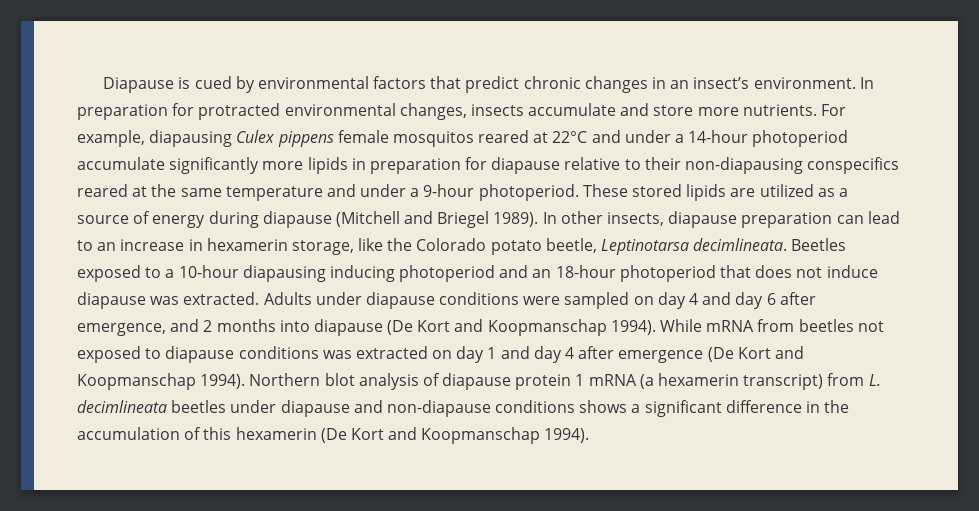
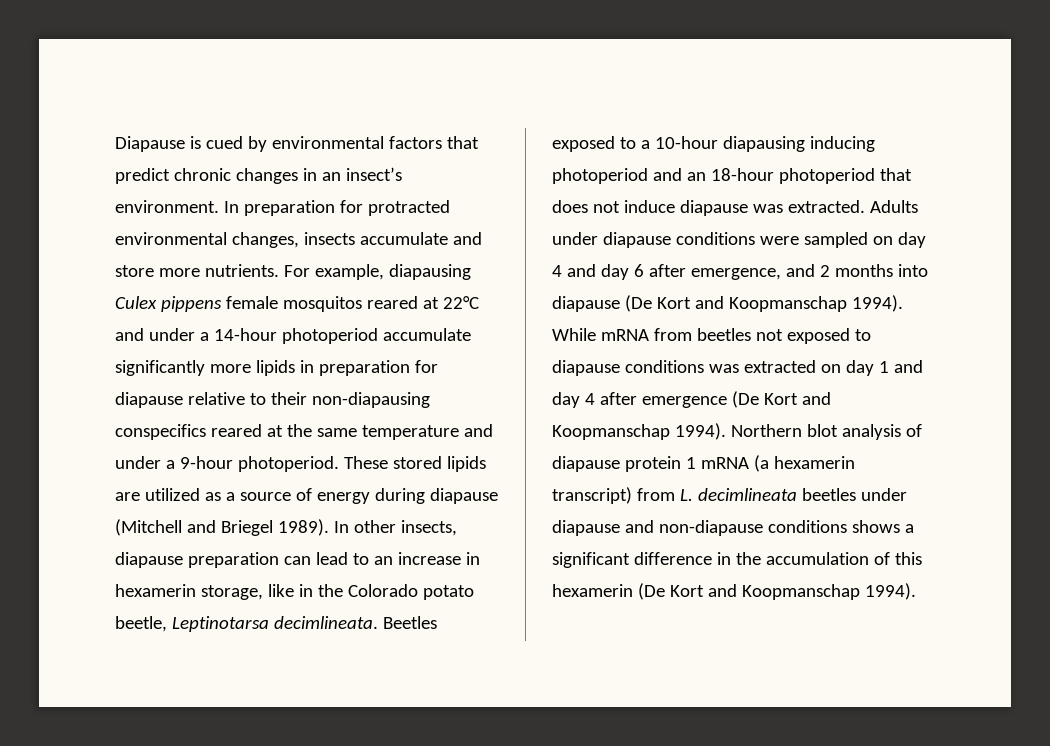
(384, 244) none -> [298,584,313,597] in

